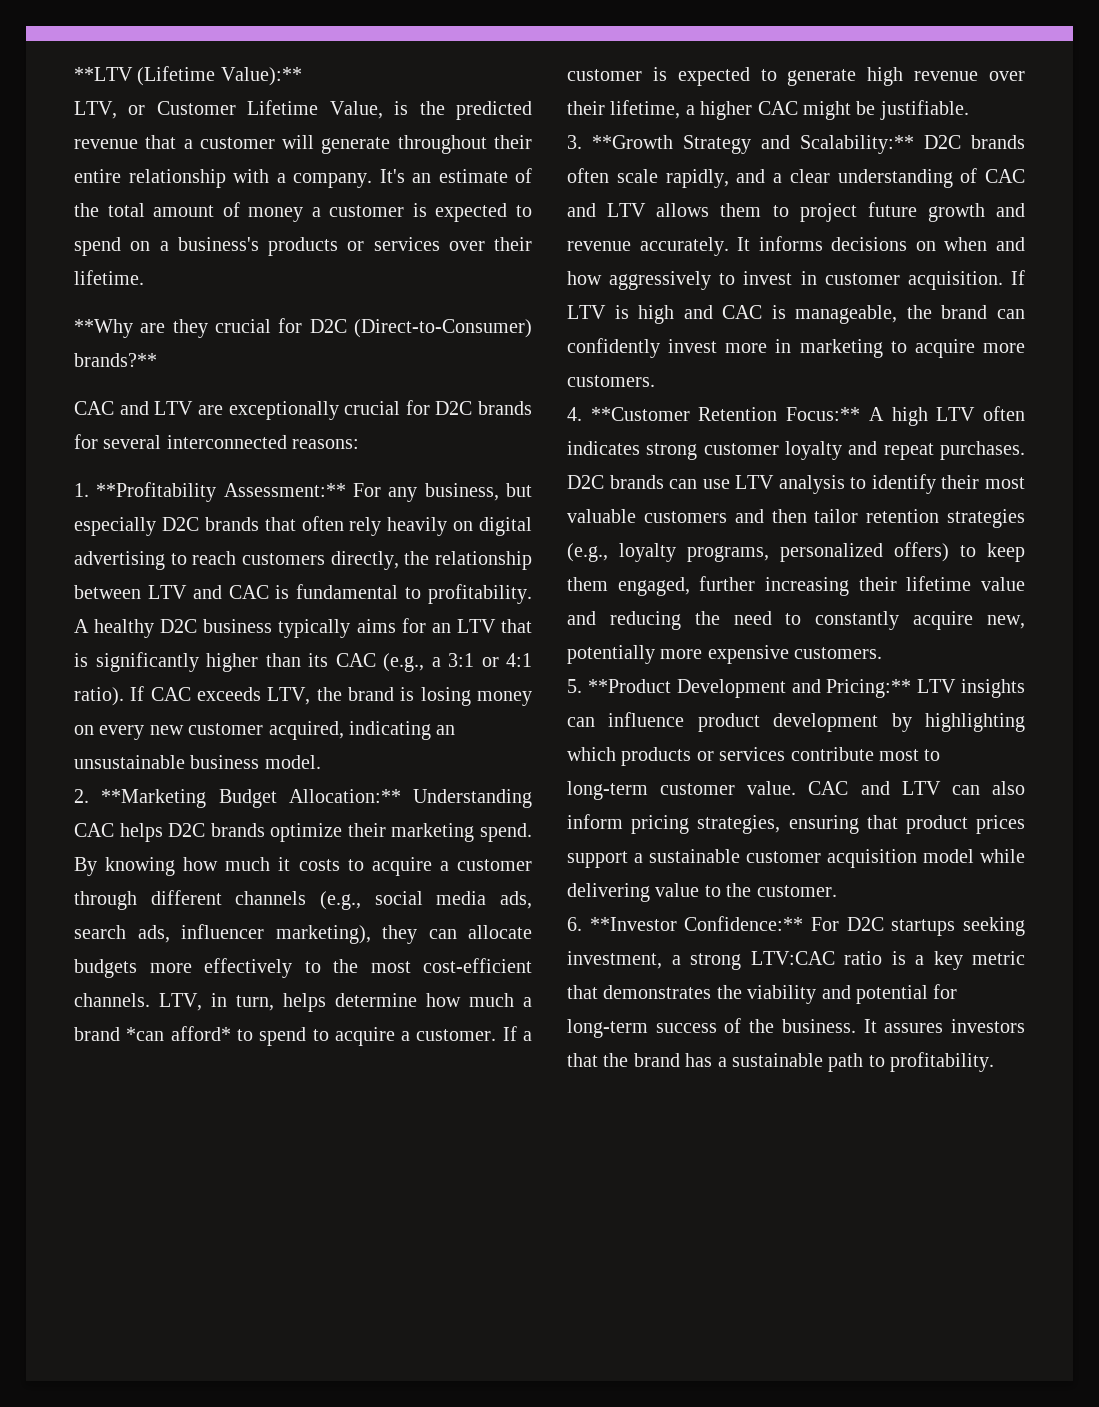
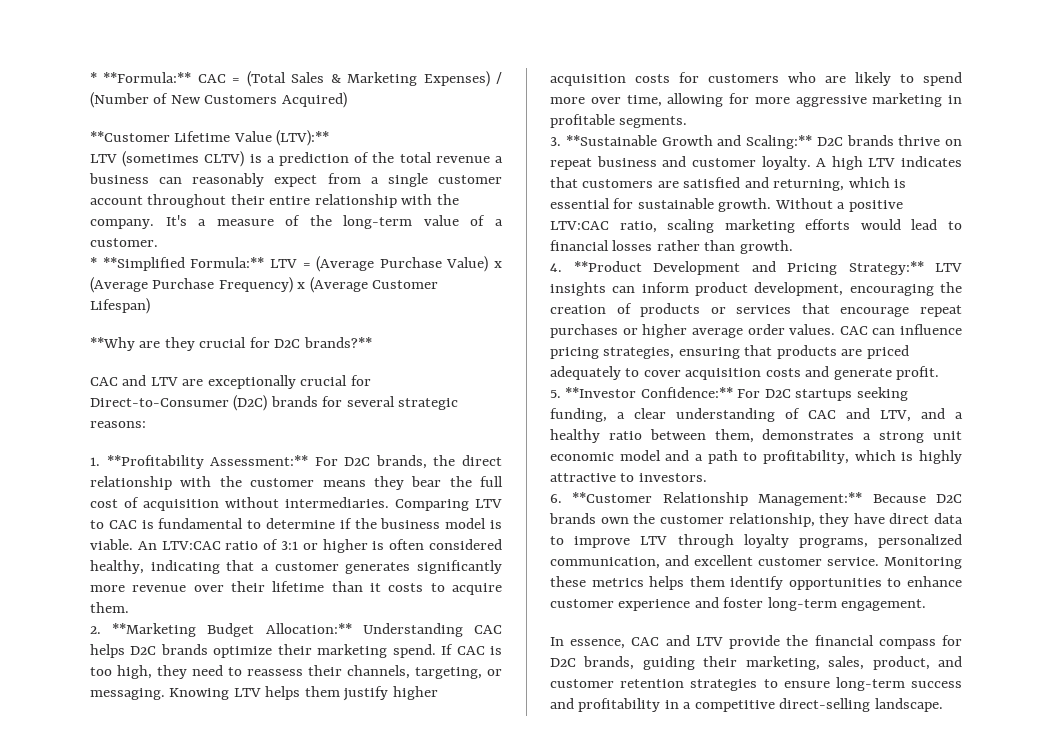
[74,66,302,86] [74,100,532,120] [74,135,391,154] **LTV (Lifetime Value):** // LTV, or Customer Lifetime Value, is the predicted revenue that a customer will generate -> [90,71,503,87] [90,92,347,108] [90,130,330,146] [90,151,503,167] [89,173,503,187] [90,196,143,205] * **Formula:** CAC = (Total Sales & Marketing Expenses) / (Number of New Customers Acquired) // **Customer Lifetime Value (LTV):** // LTV (sometimes CLTV) is a prediction of the total revenue a business can reasonably expect from a single customer account
[276,173,286,183] a -> [436,194,459,205] the
[412,168,532,183] [74,202,532,222] [74,237,532,256] [74,270,144,285] an estimate of the total amount of money a customer is expected to spend on a business's products or services over their lifetime. -> [198,215,503,229] [90,238,158,247] [90,256,502,272] [90,277,439,293] [90,298,150,314] a measure of the long-term value of a customer. // * **Simplified Formula:** LTV = (Average Purchase Value) x (Average Purchase Frequency) x (Average Customer Lifespan)
[354,319,532,338] (Direct-to-Consumer) -> (301, 343) none
[435,401,473,415] D2C -> [90,395,268,411] Direct-to-Consumer (D2C)
[166,435,287,449] interconnected -> [398,398,459,410] strategic
[388,483,532,502] [74,516,532,536] [74,551,532,570] [74,584,532,604] [74,618,532,638] [74,652,532,672] [74,686,532,706] [74,721,456,740] [74,755,321,769] any business, but especially D2C brands that often rely heavily on digital advertising to reach customers directly, the relationship between LTV and CAC is fundamental to profitability. A healthy D2C business typically aims for an LTV that is significantly higher than its CAC (e.g., a 3:1 or 4:1 ratio). If CAC exceeds LTV, the brand is losing money on every new customer acquired, indicating an unsustainable business model. -> [344,455,502,469] [90,476,503,490] [90,497,502,511] [90,518,503,529] [90,539,503,553] [90,560,502,574] [90,581,502,595] [90,602,129,613] D2C brands, the direct relationship with the customer means they bear the full cost of acquisition without intermediaries. Comparing LTV to CAC is fundamental to determine if the business model is viable. An LTV:CAC ratio of 3:1 or higher is often considered healthy, indicating that a customer generates significantly more revenue over their lifetime than it costs to acquire them.
[74,857,532,876] [74,890,533,910] [74,924,532,944] [74,958,532,978] [74,993,532,1012] [74,1026,532,1046] [567,67,1025,86] [567,100,969,120] [567,135,1025,154] [567,168,766,188] By knowing how much it costs to acquire a customer through different channels (e.g., social media ads, search ads, influencer marketing), they can allocate budgets more effectively to the most cost-efficient channels. LTV, in turn, helps determine how much a brand *can afford* to spend to acquire a customer. If a customer is expected to generate high revenue over their lifetime, a higher CAC might be justifiable. // 3. **Growth Strategy and Scalability:** D2C brands often scale rapidly, and -> [441,644,503,655] [90,665,502,679] [90,686,438,701] [550,72,962,86] [550,93,962,107] [550,114,688,128] [550,135,962,149] [550,156,962,170] [550,177,907,191] [550,198,903,212] [550,219,962,233] [550,240,793,254] [550,261,962,275] [550,282,962,296] [550,303,962,317] [550,324,962,338] [550,345,909,359] [550,366,940,380] [550,387,908,401] [550,408,607,422] If CAC is too high, they need to reassess their channels, targeting, or messaging. Knowing LTV helps them justify higher acquisition costs for customers who are likely to spend more over time, allowing for more aggressive marketing in profitable segments. // 3. **Sustainable Growth and Scaling:** D2C brands thrive on repeat business and customer loyalty. A high LTV indicates that customers are satisfied and returning, which is essential for sustainable growth. Without a positive LTV:CAC ratio, scaling marketing efforts would lead to financial losses rather than growth. // 4. **Product Development and Pricing Strategy:** LTV insights can inform product development, encouraging the creation of products or services that encourage repeat purchases or higher average order values. CAC can influence pricing strategies, ensuring that products are priced adequately to cover acquisition costs and generate profit. // 5. **Investor Confidence:** For D2C startups seeking funding,
[607,202,1025,222] [567,236,1025,256] [567,270,1025,290] [567,305,1025,324] [567,338,1025,358] [567,375,655,387] [567,406,1025,426] [567,441,1025,460] [567,474,1025,494] [567,509,1025,528] [567,542,1025,562] [567,576,1025,596] [567,611,1025,630] [567,645,883,664] [567,679,1025,698] [567,712,1025,732] [567,747,941,766] [567,781,1025,800] [567,814,1025,834] [567,849,1025,868] [567,883,837,902] [567,916,1025,936] [567,951,1025,970] [567,984,958,1004] [567,1018,1025,1038] [567,1052,995,1072] LTV allows them to project future growth and revenue accurately. It informs decisions on when and how aggressively to invest in customer acquisition. If LTV is high and CAC is manageable, the brand can confidently invest more in marketing to acquire more customers. // 4. **Customer Retention Focus:** A high LTV often indicates strong customer loyalty and repeat purchases. D2C brands can use LTV analysis to identify their most valuable customers and then tailor retention strategies (e.g., loyalty programs, personalized offers) to keep them engaged, further increasing their lifetime value and reducing the need to constantly acquire new, potentially more expensive customers. // 5. **Product Development and Pricing:** LTV insights can influence product development by highlighting which products or services contribute most to long-term customer value. CAC and LTV can also inform pricing strategies, ensuring that product prices support a sustainable customer acquisition model while delivering value to the customer. // 6. **Investor Confidence:** For D2C startups seeking investment, a strong LTV:CAC ratio is a key metric that demonstrates the viability and potential for long-term success of the business. It assures investors that the brand has a sustainable path to profitability. -> [880,408,963,422] [550,429,962,443] [550,450,962,464] [550,473,707,482] [550,492,962,506] [549,513,963,527] [550,534,962,548] [550,555,962,569] [550,576,962,590] [550,597,927,611] [550,635,962,649] [550,656,962,670] [550,677,962,691] [550,698,943,712] LTV, and a healthy ratio between them, demonstrates a strong unit economic model and a path to profitability, which is highly attractive to investors. // 6. **Customer Relationship Management:** Because D2C brands own the customer relationship, they have direct data to improve LTV through loyalty programs, personalized communication, and excellent customer service. Monitoring these metrics helps them identify opportunities to enhance customer experience and foster long-term engagement. // In essence, CAC and LTV provide the financial compass for D2C brands, guiding their marketing, sales, product, and customer retention strategies to ensure long-term success and profitability in a competitive direct-selling landscape.

